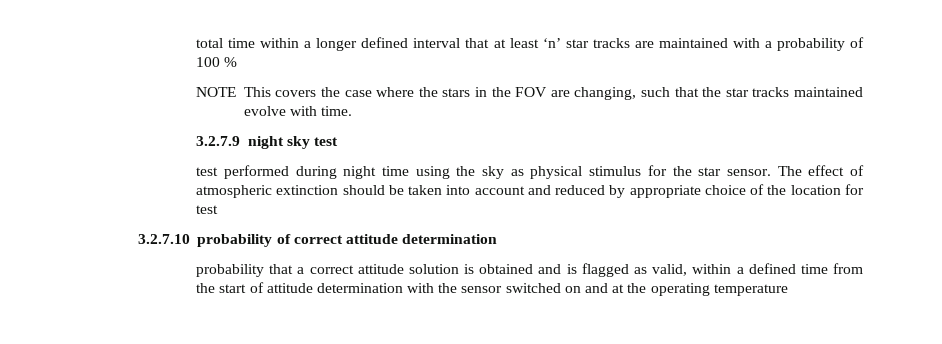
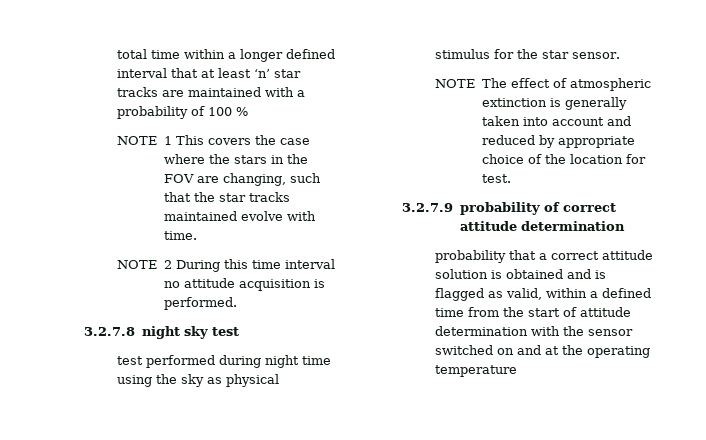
(237, 92) none -> [163,136,172,145] 1
[196,136,241,146] 3.2.7.9 -> [117,259,335,272] [163,278,325,291] [163,297,237,310] [84,327,136,336] NOTE 2 During this time interval no attitude acquisition is performed. // 3.2.7.8
(771, 172) none -> [435,79,476,88] // NOTE
[342,185,404,195] should be -> [549,97,627,110] is generally
[196,205,219,214] [137,234,190,244] test // 3.2.7.10 -> [481,174,511,183] [402,203,454,212] test. // 3.2.7.9

